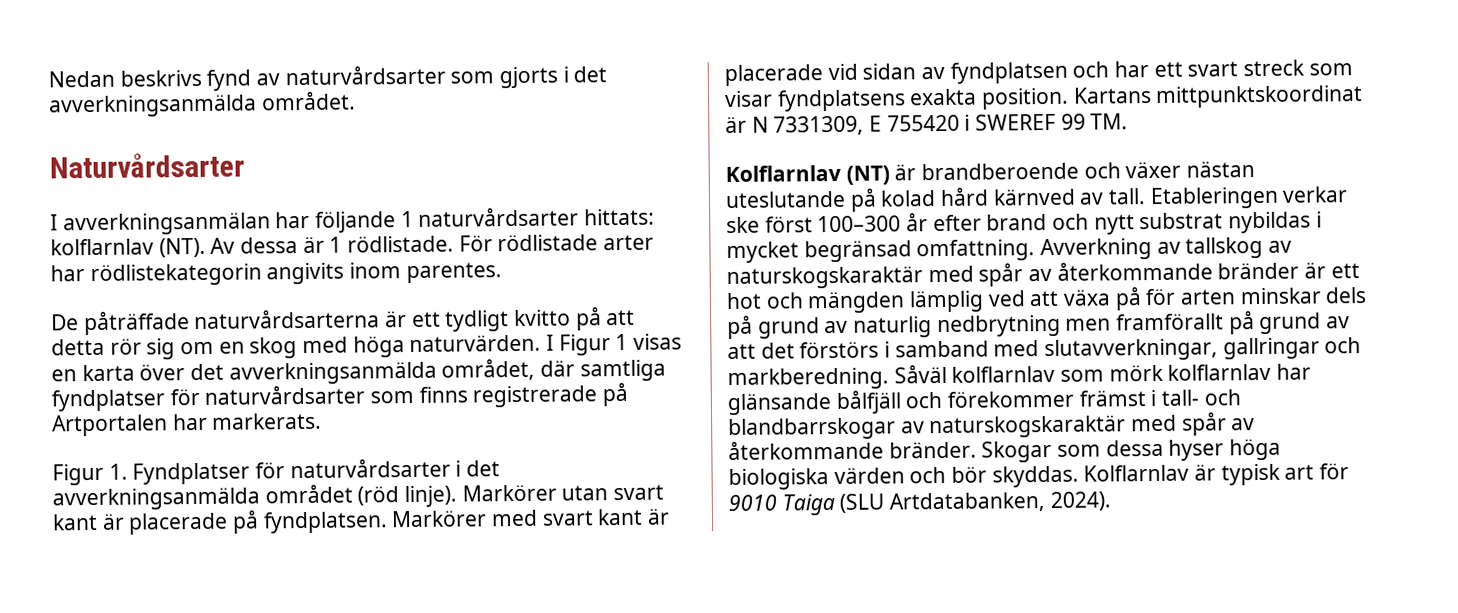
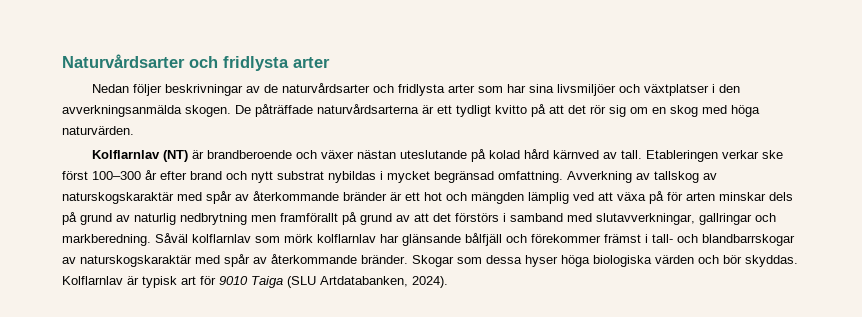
[48,65,608,91] [48,91,356,118] [49,152,245,179] [50,207,656,236] [50,234,655,258] [50,262,502,287] Nedan beskrivs fynd av naturvårdsarter som gjorts i det avverkningsanmälda området. // Naturvårdsarter // I avverkningsanmälan har följande 1 naturvårdsarter hittats: kolflarnlav (NT). Av dessa är 1 rödlistade. För rödlistade arter har rödlistekategorin angivits inom parentes. // -> [62,54,330,71] [91,83,740,96] [62,105,231,117] Naturvårdsarter och fridlysta arter // Nedan följer beskrivningar av de naturvårdsarter och fridlysta arter som har sina livsmiljöer och växtplatser i den avverkningsanmälda skogen.
[51,338,105,356] detta -> [568,105,586,114] det
[546,333,683,356] [51,358,666,385] [51,382,629,412] [51,412,323,437] [52,458,501,486] [52,484,665,511] [52,508,671,535] [724,59,1353,87] [724,85,1364,112] [725,113,1129,136] I Figur 1 visas en karta över det avverkningsanmälda området, där samtliga fyndplatser för naturvårdsarter som finns registrerade på Artportalen har markerats. // Figur 1. Fyndplatser för naturvårdsarter i det avverkningsanmälda området (röd linje). Markörer utan svart kant är placerade på fyndplatsen. Markörer med svart kant är placerade vid sidan av fyndplatsen och har ett svart streck som visar fyndplatsens exakta position. Kartans mittpunktskoordinat är N 7331309, E 755420 i SWEREF 99 TM. -> (134, 130) none

